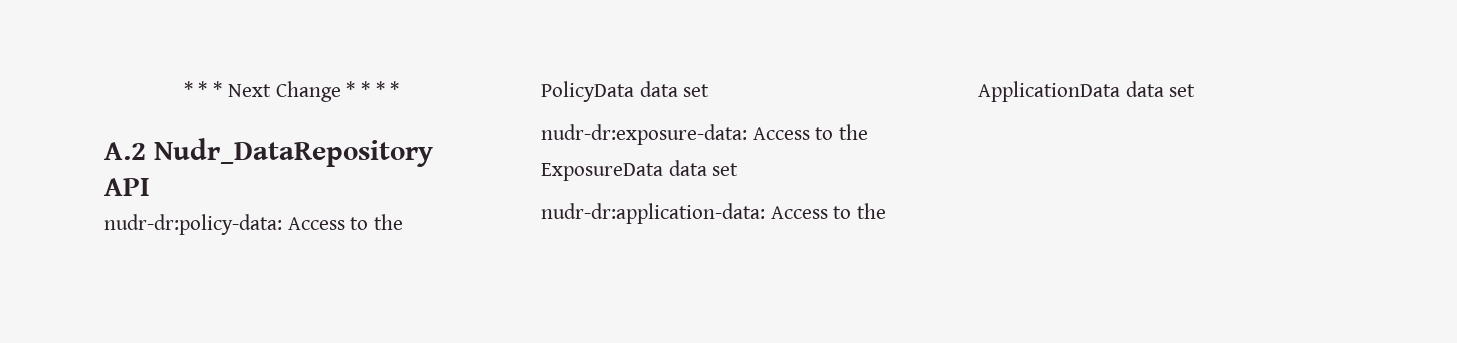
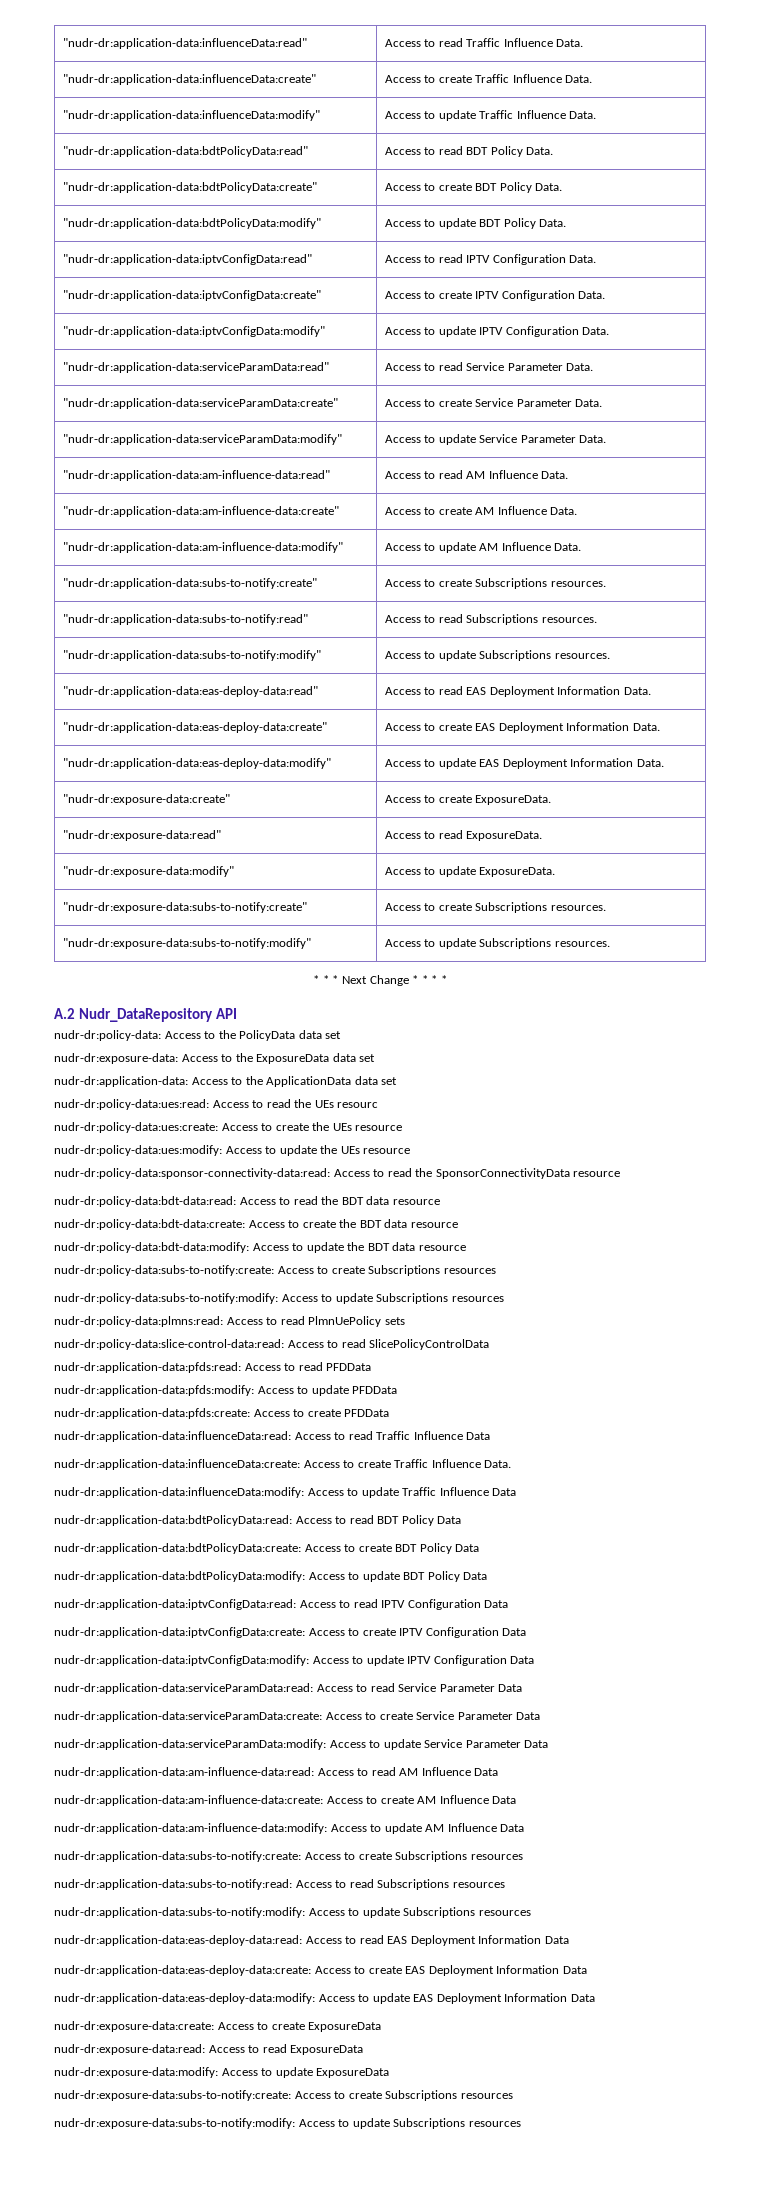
(183, 89) none -> [62,38,307,49] [384,38,584,47] [62,74,316,85] [384,74,593,83] [62,110,320,121] [384,110,597,121] [62,146,308,157] [384,146,554,157] [62,182,317,193] [384,182,563,193] [62,218,321,229] [384,218,567,229] [62,254,312,265] [384,254,597,265] [62,290,321,301] [384,290,606,301] [62,326,325,337] [384,326,610,337] [62,362,329,373] [384,362,594,371] [62,398,338,409] [384,398,603,407] [62,434,342,445] [384,434,607,445] [62,470,330,481] [384,470,569,479] [62,506,339,517] [384,506,578,515] [62,542,343,553] [384,542,582,553] [62,578,317,589] [384,578,606,589] [62,614,308,625] [384,614,597,625] [62,650,321,661] [384,650,610,661] [62,686,318,697] [384,686,651,697] [62,722,327,733] [384,722,660,733] [62,758,331,769] [384,758,664,769] [62,794,230,805] [384,795,552,805] [62,830,221,841] [384,830,543,841] [62,866,234,877] [384,866,556,877] [62,902,307,913] [384,902,606,913] [62,938,311,949] [384,938,610,949] "nudr-dr:application-data:influenceData:read" | Access to read Traffic Influence Data. // "nudr-dr:application-data:influenceData:create" | Access to create Traffic Influence Data. // "nudr-dr:application-data:influenceData:modify" | Access to update Traffic Influence Data. // "nudr-dr:application-data:bdtPolicyData:read" | Access to read BDT Policy Data. // "nudr-dr:application-data:bdtPolicyData:create" | Access to create BDT Policy Data. // "nudr-dr:application-data:bdtPolicyData:modify" | Access to update BDT Policy Data. // "nudr-dr:application-data:iptvConfigData:read" | Access to read IPTV Configuration Data. // "nudr-dr:application-data:iptvConfigData:create" | Access to create IPTV Configuration Data. // "nudr-dr:application-data:iptvConfigData:modify" | Access to update IPTV Configuration Data. // "nudr-dr:application-data:serviceParamData:read" | Access to read Service Parameter Data. // "nudr-dr:application-data:serviceParamData:create" | Access to create Service Parameter Data. // "nudr-dr:application-data:serviceParamData:modify" | Access to update Service Parameter Data. // "nudr-dr:application-data:am-influence-data:read" | Access to read AM Influence Data. // "nudr-dr:application-data:am-influence-data:create" | Access to create AM Influence Data. // "nudr-dr:application-data:am-influence-data:modify" | Access to update AM Influence Data. // "nudr-dr:application-data:subs-to-notify:create" | Access to create Subscriptions resources. // "nudr-dr:application-data:subs-to-notify:read" | Access to read Subscriptions resources. // "nudr-dr:application-data:subs-to-notify:modify" | Access to update Subscriptions resources. // "nudr-dr:application-data:eas-deploy-data:read" | Access to read EAS Deployment Information Data. // "nudr-dr:application-data:eas-deploy-data:create" | Access to create EAS Deployment Information Data. // "nudr-dr:application-data:eas-deploy-data:modify" | Access to update EAS Deployment Information Data. // "nudr-dr:exposure-data:create" | Access to create ExposureData. // "nudr-dr:exposure-data:read" | Access to read ExposureData. // "nudr-dr:exposure-data:modify" | Access to update ExposureData. // "nudr-dr:exposure-data:subs-to-notify:create" | Access to create Subscriptions resources. // "nudr-dr:exposure-data:subs-to-notify:modify" | Access to update Subscriptions resources. //
(1196, 90) none -> [54,1099,379,1110] [54,1122,403,1133] [54,1145,411,1156] [54,1168,621,1179] [54,1196,440,1207] [54,1219,458,1230] [54,1242,466,1253] [54,1265,496,1276] [54,1293,504,1304] [54,1316,405,1327] [54,1339,490,1350] [54,1362,372,1373] [54,1385,398,1396] [54,1408,390,1419] [54,1431,491,1442] [54,1459,512,1470] [54,1487,517,1498] [54,1515,462,1526] [54,1543,480,1554] [54,1571,488,1582] [54,1599,509,1610] [54,1627,527,1638] [54,1655,535,1666] [54,1683,523,1694] [54,1711,541,1722] [54,1739,549,1750] [54,1767,499,1778] [54,1795,517,1806] [54,1823,525,1834] [54,1851,523,1862] [54,1879,505,1890] [54,1907,531,1918] [54,1935,569,1946] [54,1965,587,1976] [54,1993,595,2004] [54,2021,382,2032] [54,2044,364,2055] [54,2067,390,2078] [54,2090,513,2101] [54,2118,521,2129] // nudr-dr:policy-data:ues:read: Access to read the UEs resourc // nudr-dr:policy-data:ues:create: Access to create the UEs resource // nudr-dr:policy-data:ues:modify: Access to update the UEs resource // nudr-dr:policy-data:sponsor-connectivity-data:read: Access to read the SponsorConnectivityData resource // nudr-dr:policy-data:bdt-data:read: Access to read the BDT data resource // nudr-dr:policy-data:bdt-data:create: Access to create the BDT data resource // nudr-dr:policy-data:bdt-data:modify: Access to update the BDT data resource // nudr-dr:policy-data:subs-to-notify:create: Access to create Subscriptions resources // nudr-dr:policy-data:subs-to-notify:modify: Access to update Subscriptions resources // nudr-dr:policy-data:plmns:read: Access to read PlmnUePolicy sets // nudr-dr:policy-data:slice-control-data:read: Access to read SlicePolicyControlData // nudr-dr:application-data:pfds:read: Access to read PFDData // nudr-dr:application-data:pfds:modify: Access to update PFDData // nudr-dr:application-data:pfds:create: Access to create PFDData // nudr-dr:application-data:influenceData:read: Access to read Traffic Influence Data // nudr-dr:application-data:influenceData:create: Access to create Traffic Influence Data. // nudr-dr:application-data:influenceData:modify: Access to update Traffic Influence Data // nudr-dr:application-data:bdtPolicyData:read: Access to read BDT Policy Data // nudr-dr:application-data:bdtPolicyData:create: Access to create BDT Policy Data // nudr-dr:application-data:bdtPolicyData:modify: Access to update BDT Policy Data // nudr-dr:application-data:iptvConfigData:read: Access to read IPTV Configuration Data // nudr-dr:application-data:iptvConfigData:create: Access to create IPTV Configuration Data // nudr-dr:application-data:iptvConfigData:modify: Access to update IPTV Configuration Data // nudr-dr:application-data:serviceParamData:read: Access to read Service Parameter Data // nudr-dr:application-data:serviceParamData:create: Access to create Service Parameter Data // nudr-dr:application-data:serviceParamData:modify: Access to update Service Parameter Data // nudr-dr:application-data:am-influence-data:read: Access to read AM Influence Data // nudr-dr:application-data:am-influence-data:create: Access to create AM Influence Data // nudr-dr:application-data:am-influence-data:modify: Access to update AM Influence Data // nudr-dr:application-data:subs-to-notify:create: Access to create Subscriptions resources // nudr-dr:application-data:subs-to-notify:read: Access to read Subscriptions resources // nudr-dr:application-data:subs-to-notify:modify: Access to update Subscriptions resources // nudr-dr:application-data:eas-deploy-data:read: Access to read EAS Deployment Information Data // nudr-dr:application-data:eas-deploy-data:create: Access to create EAS Deployment Information Data // nudr-dr:application-data:eas-deploy-data:modify: Access to update EAS Deployment Information Data // nudr-dr:exposure-data:create: Access to create ExposureData // nudr-dr:exposure-data:read: Access to read ExposureData // nudr-dr:exposure-data:modify: Access to update ExposureData // nudr-dr:exposure-data:subs-to-notify:create: Access to create Subscriptions resources // nudr-dr:exposure-data:subs-to-notify:modify: Access to update Subscriptions resources

